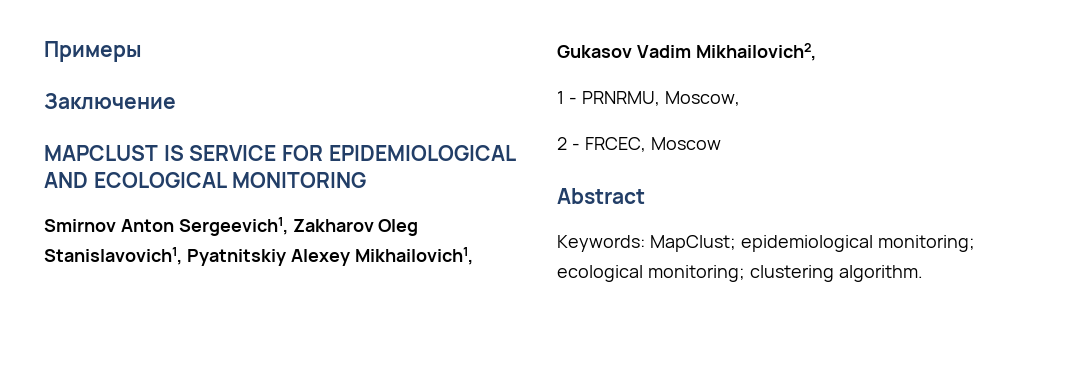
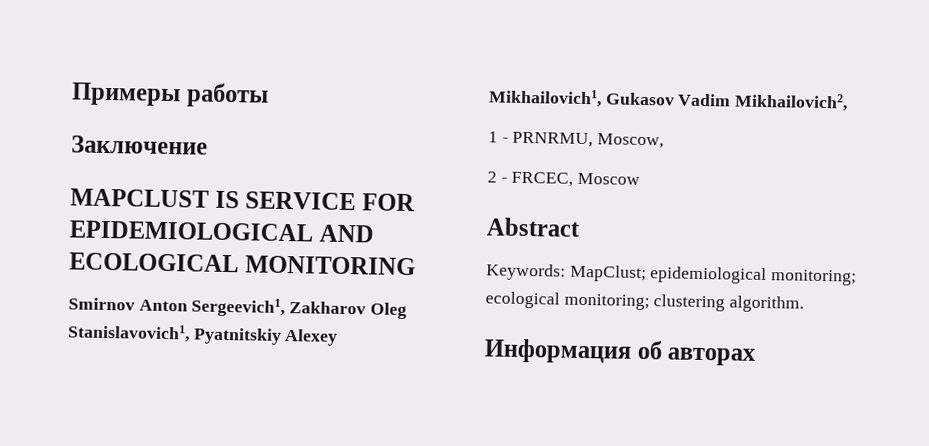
(142, 51) none -> [185,82,269,108] работы
(923, 273) none -> [484,338,757,366] // Информация об авторах

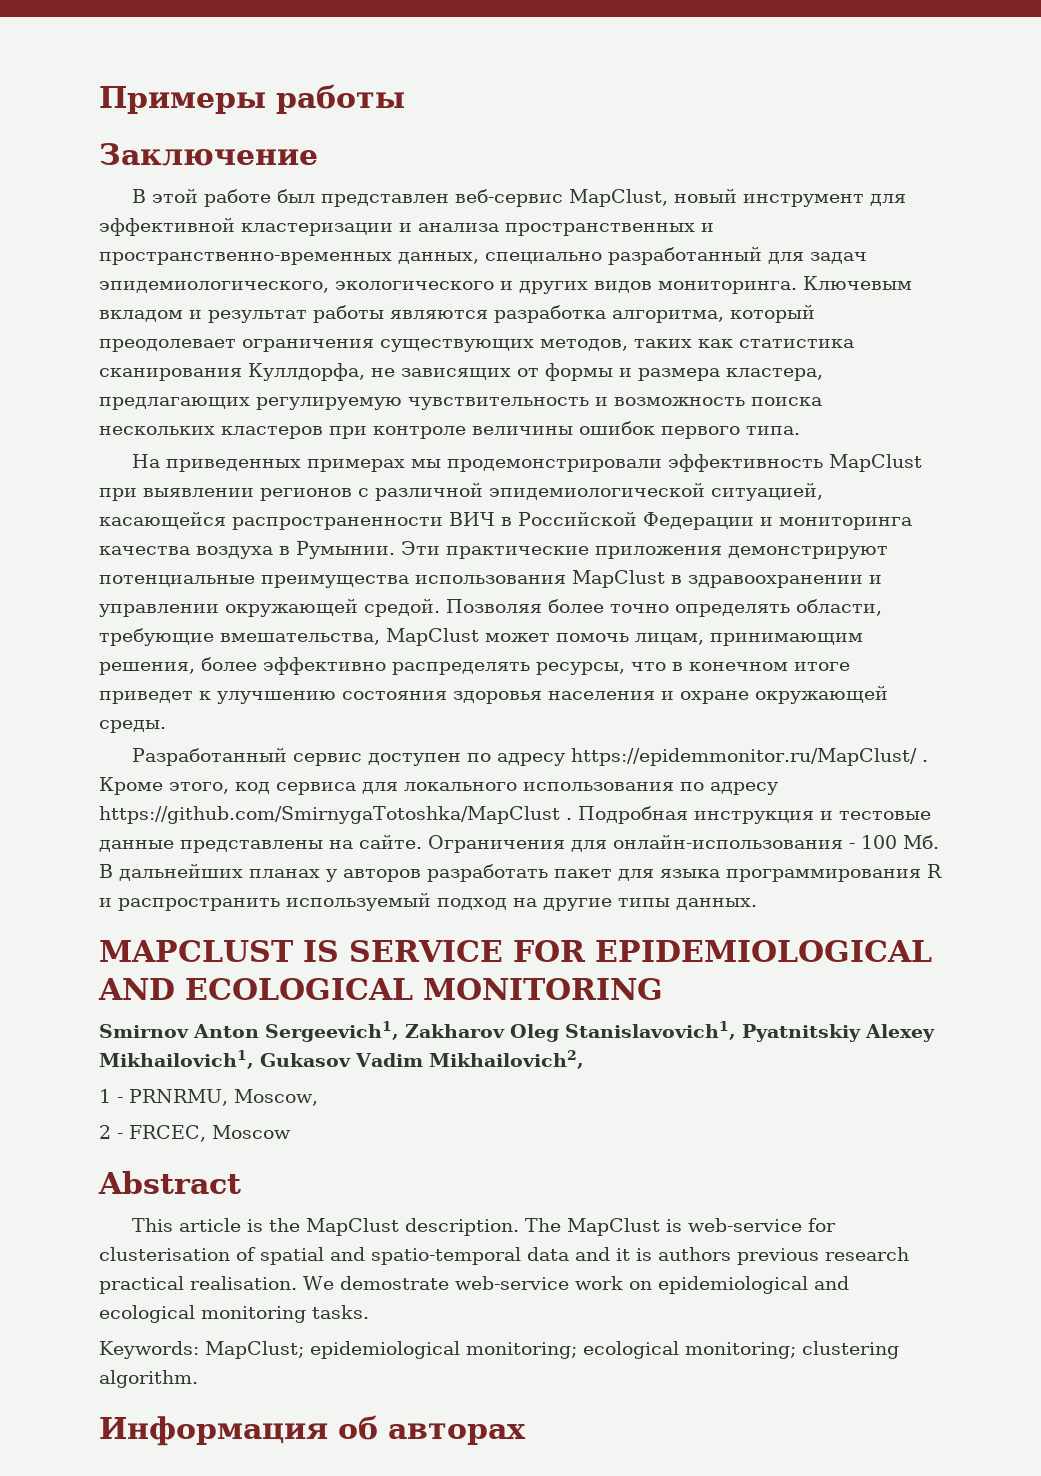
(208, 145) none -> [132,188,907,207] [99,217,714,236] [99,246,867,265] [99,276,912,294] [99,304,815,323] [99,339,854,352] [99,363,823,381] [99,397,822,410] [99,421,800,439] [132,454,923,472] [99,482,823,501] [99,511,912,530] [99,541,888,559] [99,570,882,588] [99,598,882,617] [99,628,863,646] [99,657,850,675] [99,685,888,704] [99,720,166,733] [132,747,929,766] [99,777,778,795] [99,806,931,824] [99,834,939,853] [99,863,942,882] [99,892,757,911] // В этой работе был представлен веб-сервис MapClust, новый инструмент для эффективной кластеризации и анализа пространственных и пространственно-временных данных, специально разработанный для задач эпидемиологического, экологического и других видов мониторинга. Ключевым вкладом и результат работы являются разработка алгоритма, который преодолевает ограничения существующих методов, таких как статистика сканирования Куллдорфа, не зависящих от формы и размера кластера, предлагающих регулируемую чувствительность и возможность поиска нескольких кластеров при контроле величины ошибок первого типа. // На приведенных примерах мы продемонстрировали эффективность MapClust при выявлении регионов с различной эпидемиологической ситуацией, касающейся распространенности ВИЧ в Российской Федерации и мониторинга качества воздуха в Румынии. Эти практические приложения демонстрируют потенциальные преимущества использования MapClust в здравоохранении и управлении окружающей средой. Позволяя более точно определять области, требующие вмешательства, MapClust может помочь лицам, принимающим решения, более эффективно распределять ресурсы, что в конечном итоге приведет к улучшению состояния здоровья населения и охране окружающей среды. // Разработанный сервис доступен по адресу https://epidemmonitor.ru/MapClust/ . Кроме этого, код сервиса для локального использования по адресу https://github.com/SmirnygaTotoshka/MapClust . Подробная инструкция и тестовые данные представлены на сайте. Ограничения для онлайн-использования - 100 Мб. В дальнейших планах у авторов разработать пакет для языка программирования R и распространить используемый подход на другие типы данных.
(581, 227) none -> [132,1218,837,1236] [99,1247,909,1265] [99,1276,849,1294] [99,1305,369,1323] // This article is the MapClust description. The MapClust is web-service for clusterisation of spatial and spatio-temporal data and it is authors previous research practical realisation. We demostrate web-service work on epidemiological and ecological monitoring tasks.

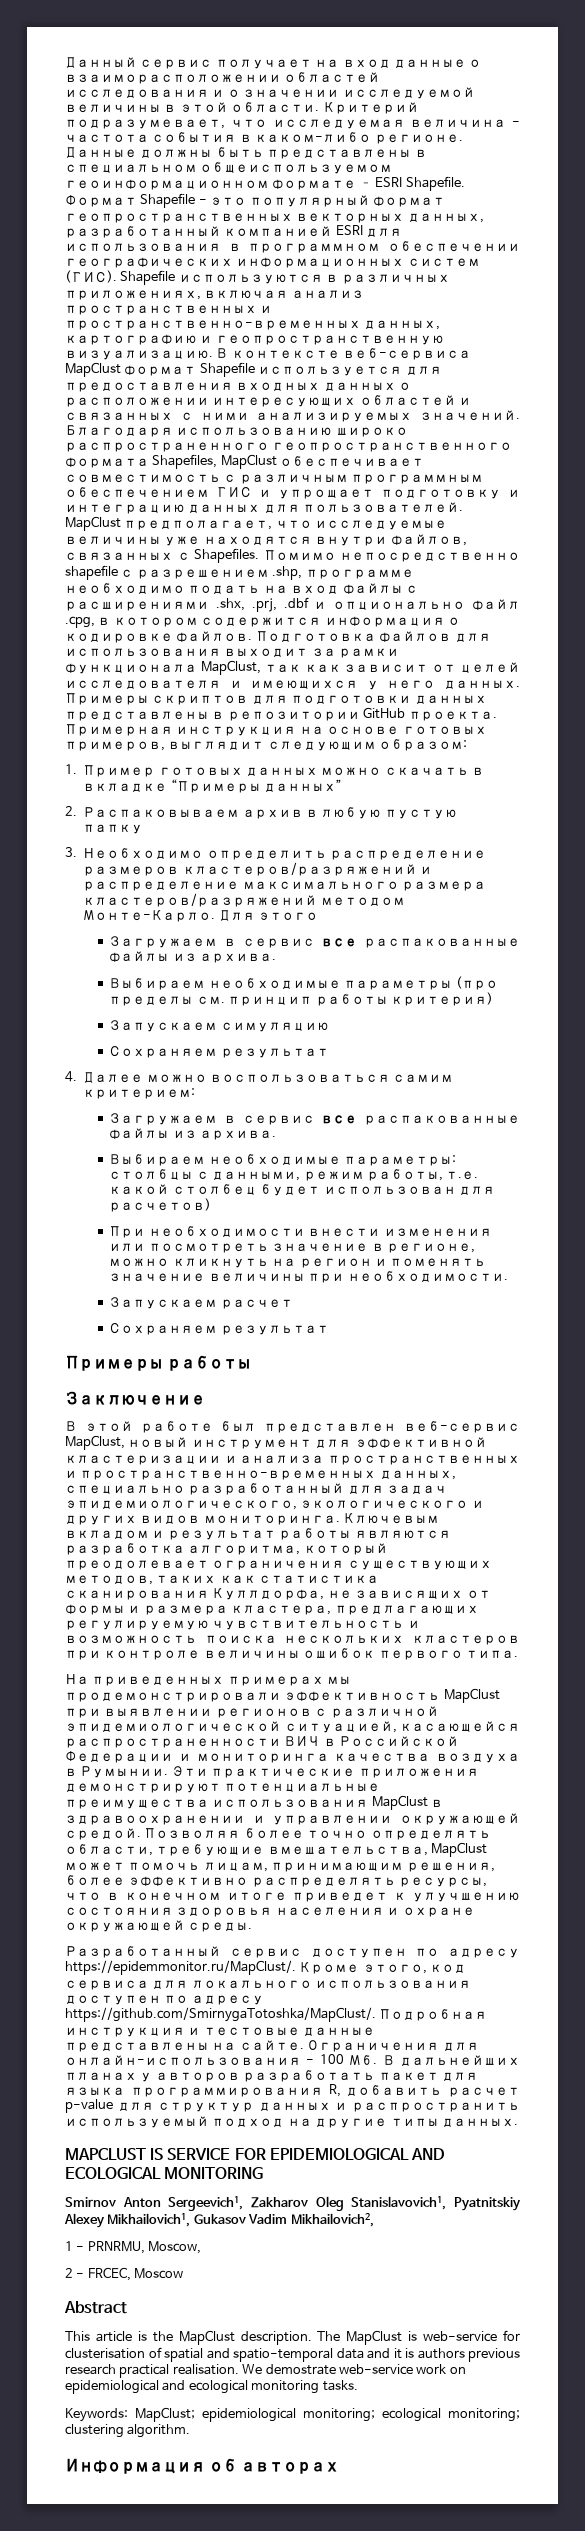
(99, 100) none -> [65,57,482,69] [65,72,381,84] [65,87,475,99] [65,102,419,114] [65,119,520,129] [65,132,463,144] [65,147,427,159] [65,162,393,174] [65,176,465,191] [65,193,445,208] [65,213,484,223] [65,225,403,238] [65,241,520,253] [65,257,480,268] [65,270,450,285] [65,290,364,300] [65,305,273,315] [65,320,441,330] [65,334,444,345] [65,348,472,360] [65,362,442,377] [65,382,412,392] [65,395,472,407] [65,410,520,422] [65,425,408,437] [65,442,513,452] [65,454,425,469] [65,474,484,484] [65,487,520,499] [65,502,464,514] [65,516,448,531] [65,534,467,546] [65,548,520,563] [65,565,414,580] [65,583,418,594] [65,597,520,612] [65,616,460,628] [65,631,491,643] [65,648,400,658] [65,660,520,675] [65,680,520,690] [65,693,487,705] [65,707,497,721] [65,724,487,736] [65,739,468,751] [65,764,485,777] [83,779,342,793] [65,806,457,819] [83,824,144,834] [65,847,486,860] [83,862,432,876] [83,881,486,891] [83,893,405,907] [83,910,318,922] [109,936,520,948] [109,951,277,963] [109,976,498,990] [109,992,493,1006] [109,1020,329,1032] [109,1046,329,1058] [65,1071,454,1083] [83,1088,196,1099] [109,1113,520,1125] [109,1128,277,1140] [109,1154,457,1166] [109,1169,479,1181] [109,1184,495,1196] [109,1198,212,1212] [109,1226,492,1238] [109,1243,475,1253] [109,1258,487,1268] [109,1271,508,1283] [109,1297,293,1309] [109,1323,329,1335] Данный сервис получает на вход данные о взаиморасположении областей исследования и о значении исследуемой величины в этой области. Критерий подразумевает, что исследуемая величина - частота события в каком-либо регионе. Данные должны быть представлены в специальном общеиспользуемом геоинформационном формате – ESRI Shapefile. Формат Shapefile - это популярный формат геопространственных векторных данных, разработанный компанией ESRI для использования в программном обеспечении географических информационных систем (ГИС). Shapefile используются в различных приложениях, включая анализ пространственных и пространственно-временных данных, картографию и геопространственную визуализацию. В контексте веб-сервиса MapClust формат Shapefile используется для предоставления входных данных о расположении интересующих областей и связанных с ними анализируемых значений. Благодаря использованию широко распространенного геопространственного формата Shapefiles, MapClust обеспечивает совместимость с различным программным обеспечением ГИС и упрощает подготовку и интеграцию данных для пользователей. MapClust предполагает, что исследуемые величины уже находятся внутри файлов, связанных с Shapefiles. Помимо непосредственно shapefile с разрешением .shp, программе необходимо подать на вход файлы с расширениями .shx, .prj, .dbf и опционально файл .cpg, в котором содержится информация о кодировке файлов. Подготовка файлов для использования выходит за рамки функционала MapClust, так как зависит от целей исследователя и имеющихся у него данных. Примеры скриптов для подготовки данных представлены в репозитории GitHub проекта. Примерная инструкция на основе готовых примеров, выглядит следующим образом: // 1. Пример готовых данных можно скачать в вкладке “Примеры данных” // 2. Распаковываем архив в любую пустую папку // 3. Необходимо определить распределение размеров кластеров/разряжений и распределение максимального размера кластеров/разряжений методом Монте-Карло. Для этого // Загружаем в сервис все распакованные файлы из архива. // Выбираем необходимые параметры (про пределы см. принцип работы критерия) // Запускаем симуляцию // Сохраняем результат // 4. Далее можно воспользоваться самим критерием: // Загружаем в сервис все распакованные файлы из архива. // Выбираем необходимые параметры: столбцы с данными, режим работы, т.е. какой столбец будет использован для расчетов) // При необходимости внести изменения или посмотреть значение в регионе, можно кликнуть на регион и поменять значение величины при необходимости. // Запускаем расчет // Сохраняем результат //
[571,748,929,766] https://epidemmonitor.ru/MapClust/ . -> [65,1960,296,1975] https://epidemmonitor.ru/MapClust/.
[680,782,778,795] [99,806,572,824] по адресу https://github.com/SmirnygaTotoshka/MapClust . -> [65,1995,264,2005] [65,2007,376,2022] доступен по адресу https://github.com/SmirnygaTotoshka/MapClust/.
[927,864,942,878] R -> [328,2084,520,2097] [65,2099,331,2113] R, добавить расчет p-value для структур данных

